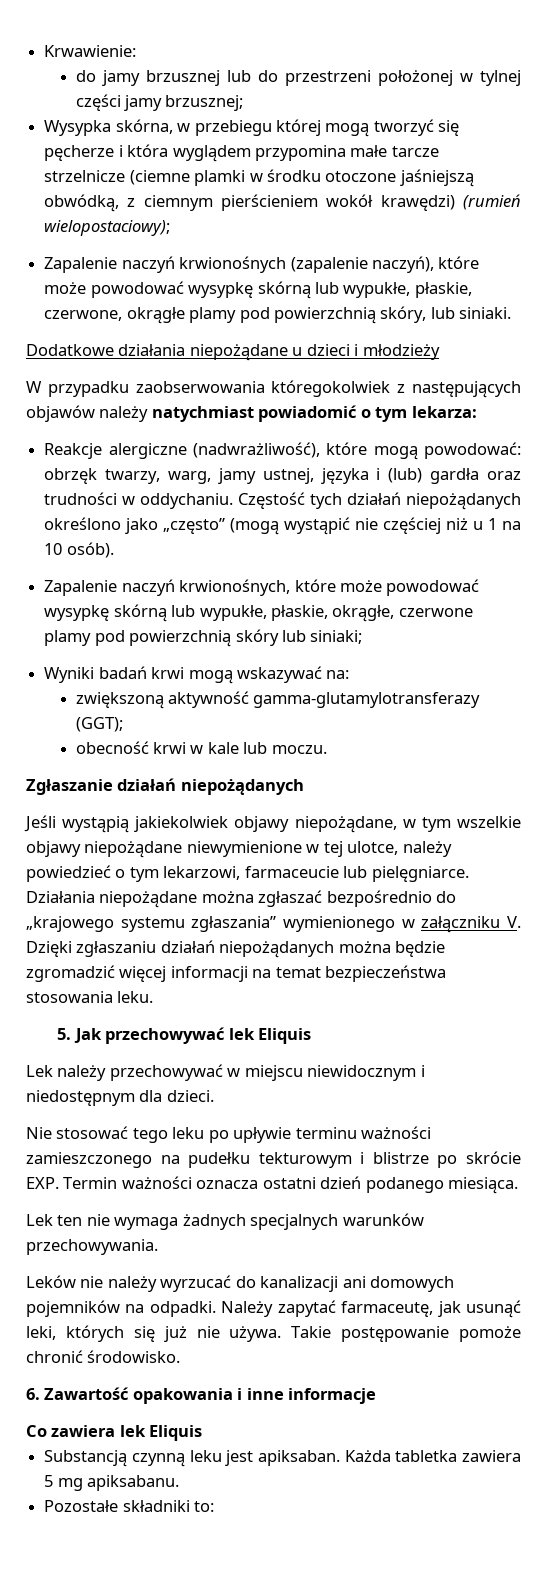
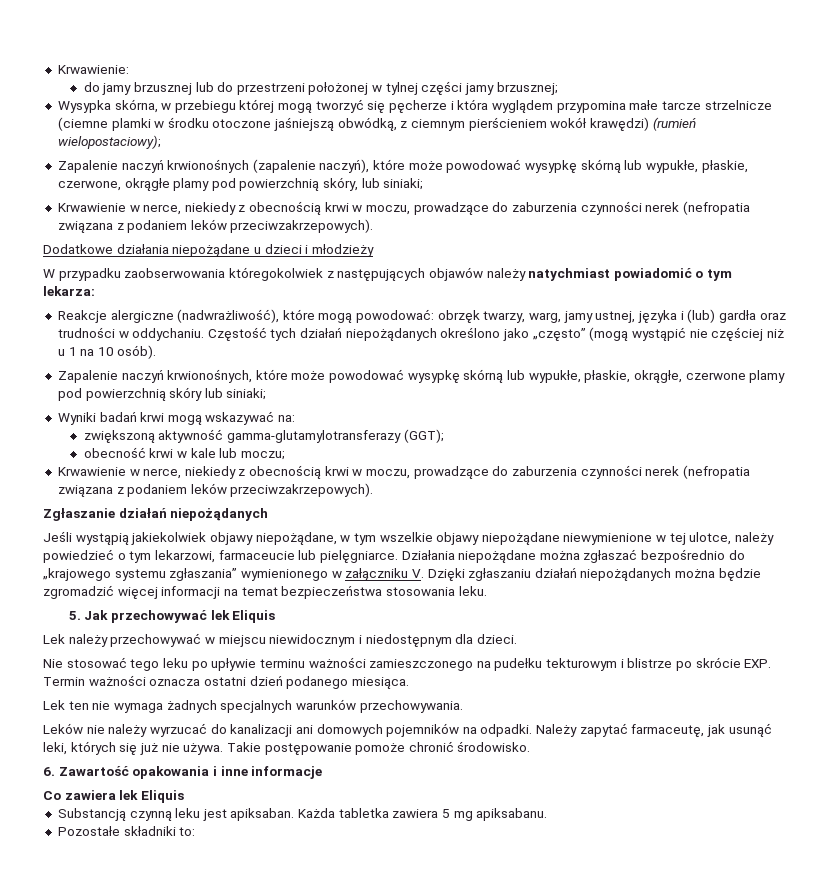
[459,307,512,319] siniaki. -> [383,178,424,190] [57,201,750,215] [57,219,374,233] siniaki; // Krwawienie w nerce, niekiedy z obecnością krwi w moczu, prowadzące do zaburzenia czynności nerek (nefropatia związana z podaniem leków przeciwzakrzepowych).
[271,745,327,754] moczu. -> [240,451,285,460] [57,465,750,479] [57,483,374,497] moczu; // Krwawienie w nerce, niekiedy z obecnością krwi w moczu, prowadzące do zaburzenia czynności nerek (nefropatia związana z podaniem leków przeciwzakrzepowych).

